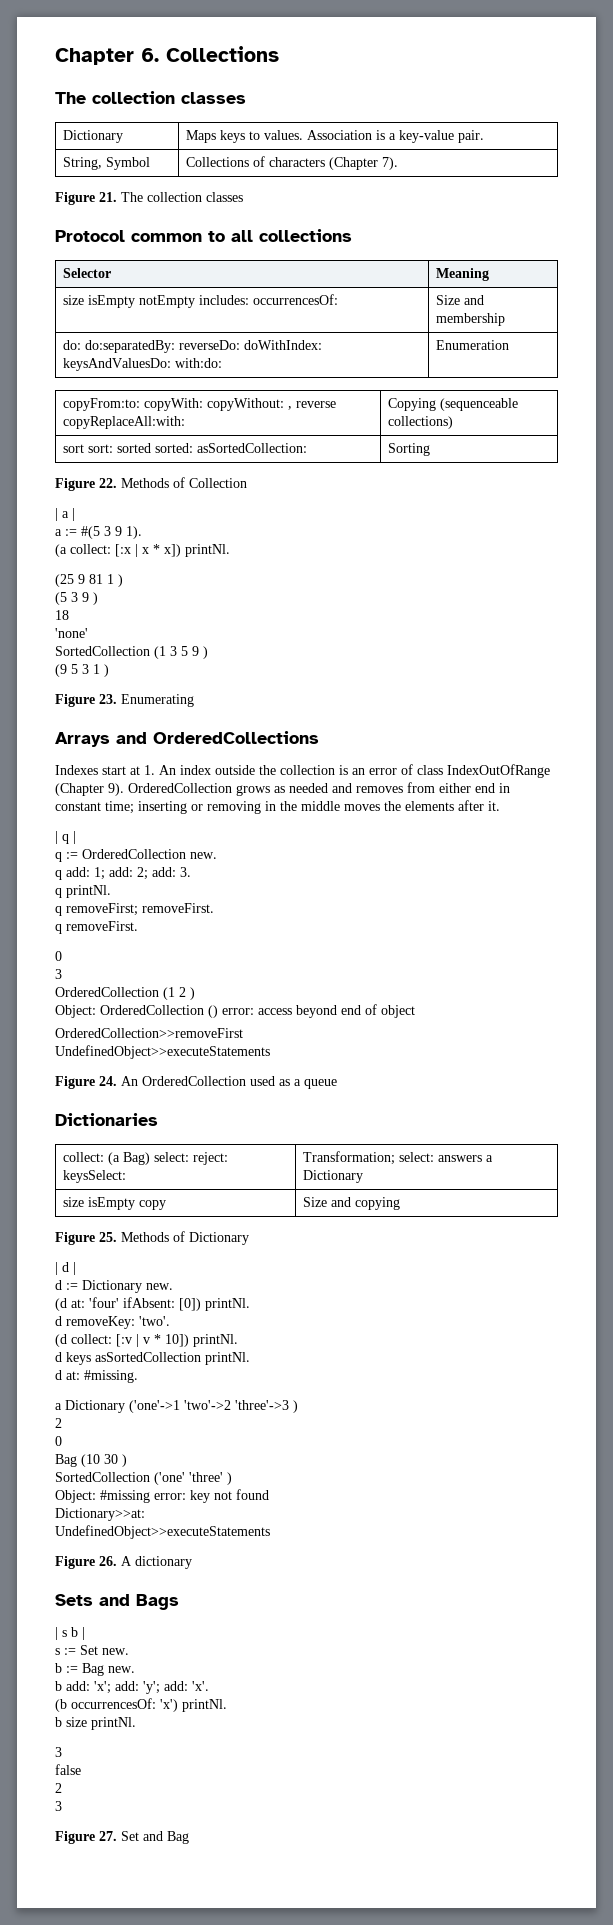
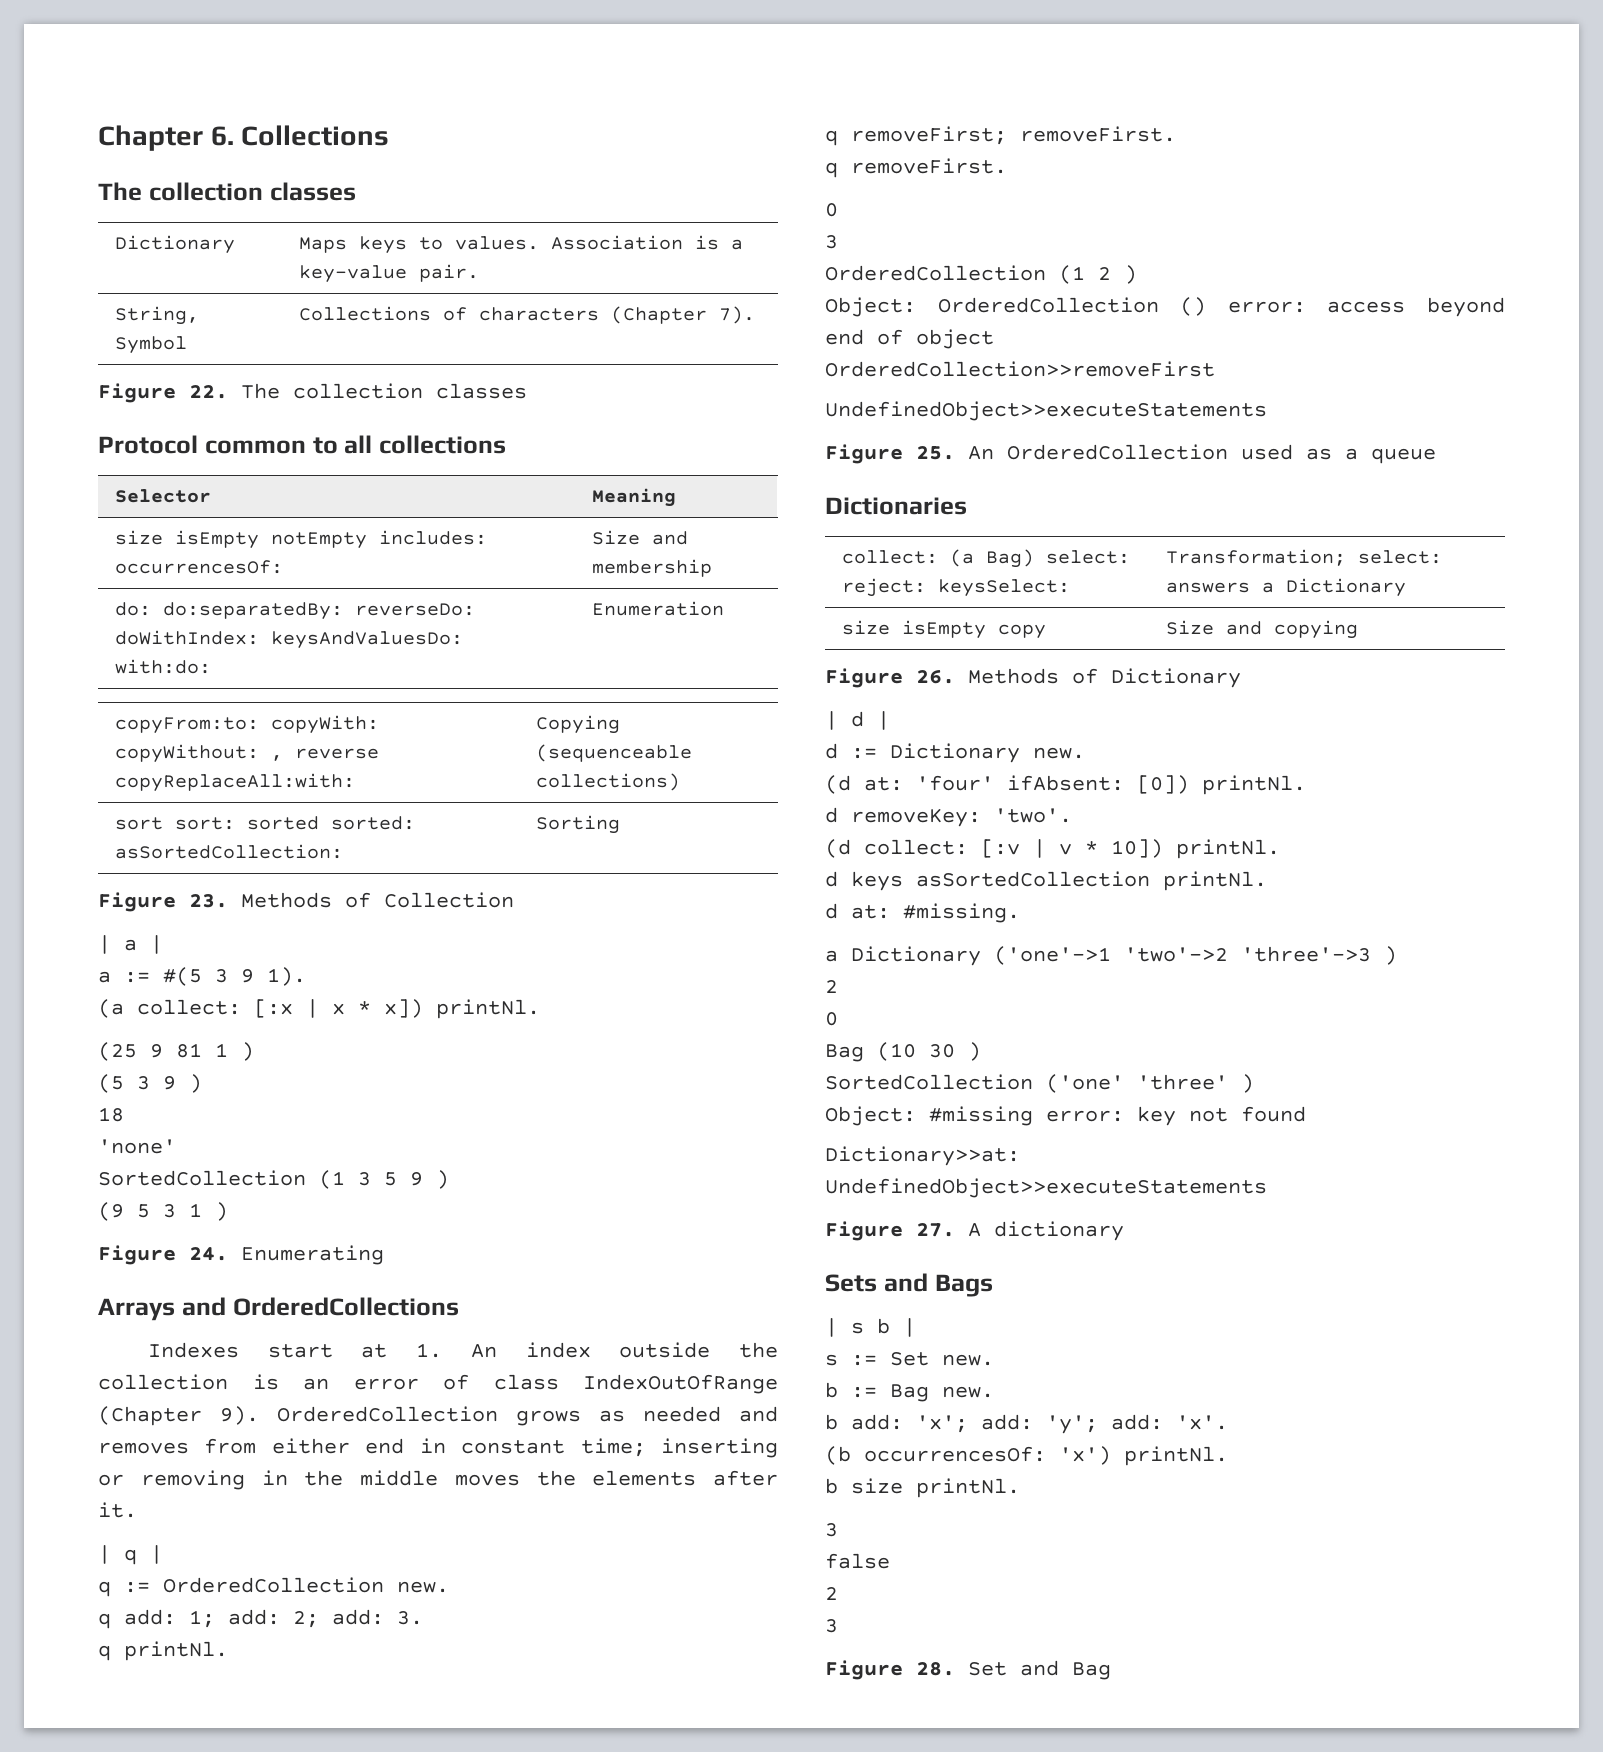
[99,192,117,202] 21. -> [189,385,228,399] 22.
[99,478,117,488] 22. -> [189,894,228,908] 23.
[99,694,117,704] 23. -> [189,1247,228,1261] 24.
[99,1076,117,1086] 24. -> [916,446,955,460] 25.
[99,1232,117,1242] 25. -> [916,670,955,684] 26.
[99,1556,117,1566] 26. -> [916,1223,955,1237] 27.
[99,1831,117,1841] 27. -> [916,1662,955,1676] 28.

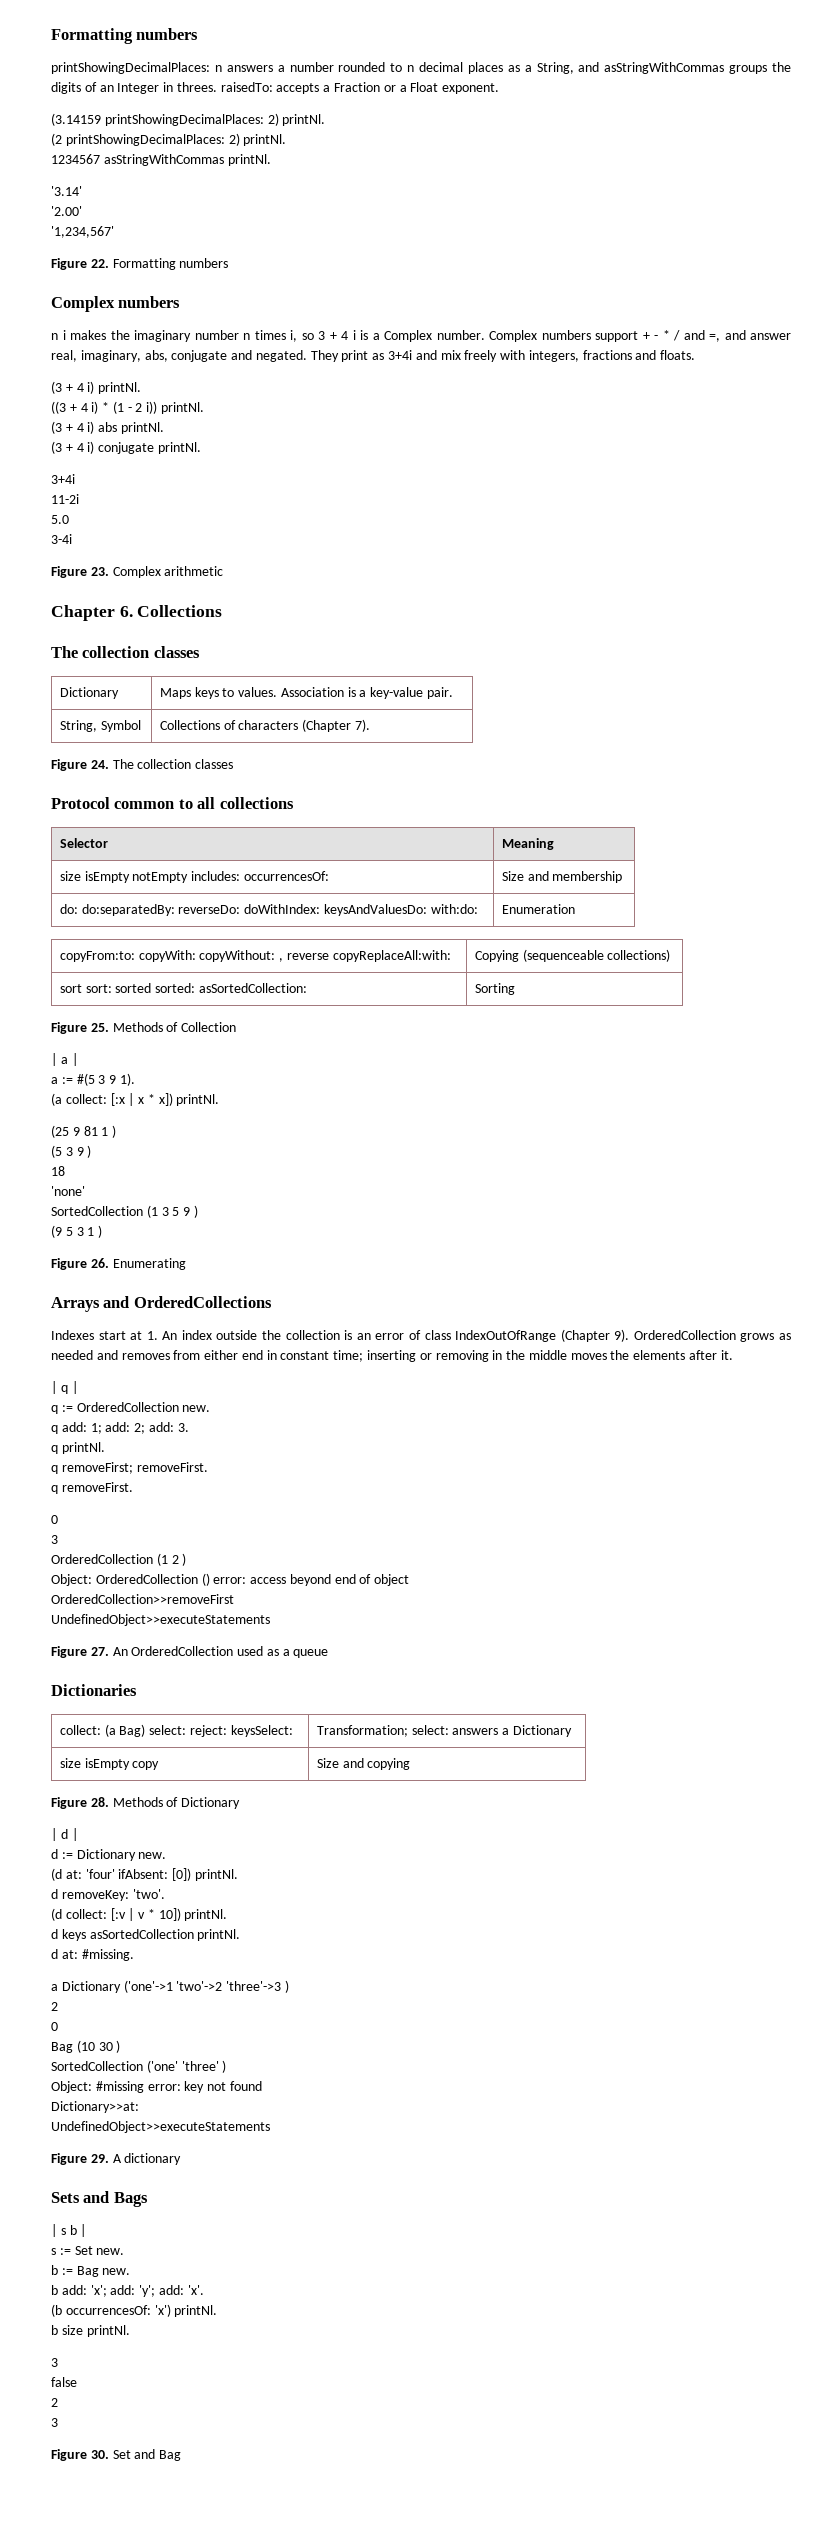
(98, 138) none -> [51,28,199,44] [51,62,791,74] [51,82,500,94] [51,113,326,126] [51,133,287,146] [51,154,271,166] [51,186,82,196] [51,206,82,216] [51,226,114,238] [51,258,229,270] [51,296,181,312] [51,330,791,342] [51,350,696,362] [51,381,142,394] [51,401,205,414] [51,421,164,434] [51,441,201,454] [51,474,75,484] [51,494,79,504] [51,515,69,524] [51,534,72,544] [51,566,224,578] Formatting numbers // printShowingDecimalPlaces: n answers a number rounded to n decimal places as a String, and asStringWithCommas groups the digits of an Integer in threes. raisedTo: accepts a Fraction or a Float exponent. // (3.14159 printShowingDecimalPlaces: 2) printNl. // (2 printShowingDecimalPlaces: 2) printNl. // 1234567 asStringWithCommas printNl. // '3.14' // '2.00' // '1,234,567' // Figure 22. Formatting numbers // Complex numbers // n i makes the imaginary number n times i, so 3 + 4 i is a Complex number. Complex numbers support + - * / and =, and answer real, imaginary, abs, conjugate and negated. They print as 3+4i and mix freely with integers, fractions and floats. // (3 + 4 i) printNl. // ((3 + 4 i) * (1 - 2 i)) printNl. // (3 + 4 i) abs printNl. // (3 + 4 i) conjugate printNl. // 3+4i // 11-2i // 5.0 // 3-4i // Figure 23. Complex arithmetic //
[189,385,228,399] 22. -> [90,760,109,769] 24.
[189,894,228,908] 23. -> [90,1023,109,1032] 25.
[189,1247,228,1261] 24. -> [90,1258,109,1268] 26.
[916,446,955,460] 25. -> [90,1647,109,1656] 27.
[916,670,955,684] 26. -> [90,1797,109,1807] 28.
[916,1223,955,1237] 27. -> [90,2154,109,2163] 29.
[916,1662,955,1676] 28. -> [90,2450,109,2459] 30.

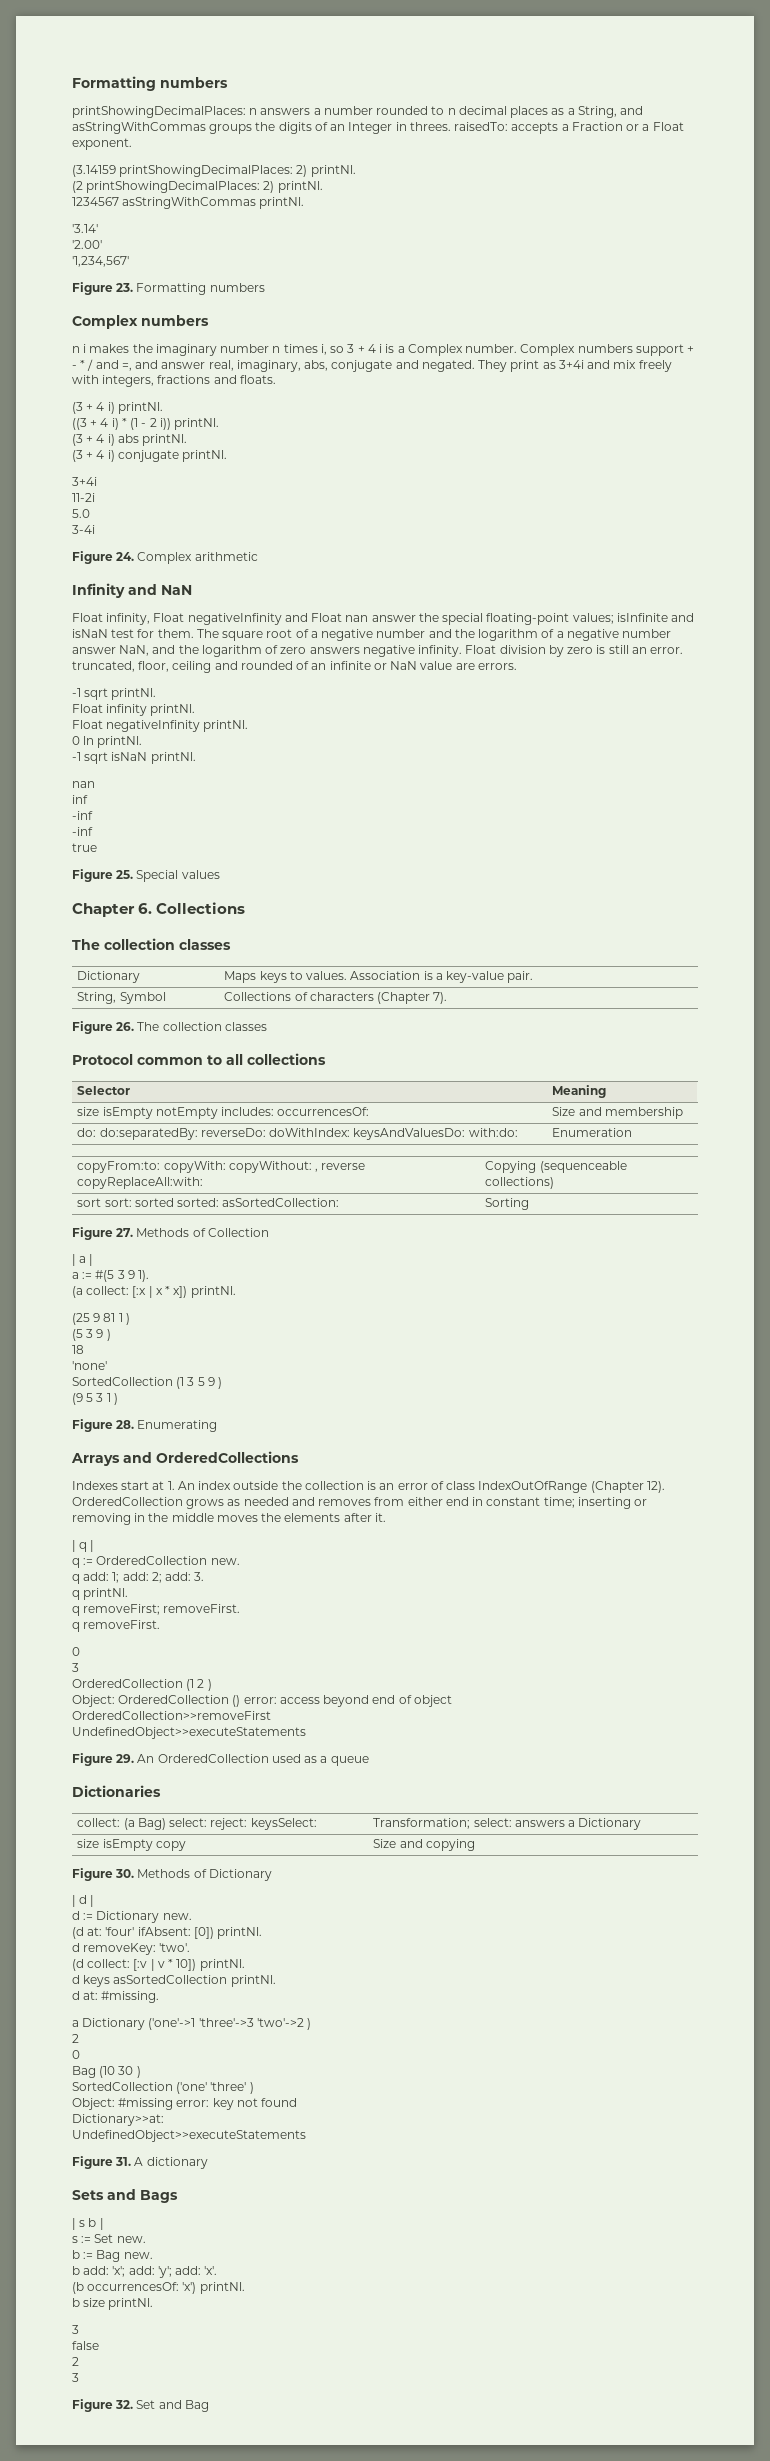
[90,259,109,268] 22. -> [116,283,134,292] 23.
[90,567,109,576] 23. -> [116,552,135,561] 24.
(224, 571) none -> [72,583,192,598] [72,613,695,625] [72,629,672,641] [72,645,684,657] [72,661,517,673] [72,688,157,700] [72,704,196,716] [72,720,249,732] [72,736,143,748] [72,752,196,764] [72,781,95,788] [72,795,88,804] [72,811,93,820] [72,827,93,836] [72,843,97,852] [72,869,220,882] // Infinity and NaN // Float infinity, Float negativeInfinity and Float nan answer the special floating-point values; isInfinite and isNaN test for them. The square root of a negative number and the logarithm of a negative number answer NaN, and the logarithm of zero answers negative infinity. Float division by zero is still an error. truncated, floor, ceiling and rounded of an infinite or NaN value are errors. // -1 sqrt printNl. // Float infinity printNl. // Float negativeInfinity printNl. // 0 ln printNl. // -1 sqrt isNaN printNl. // nan // inf // -inf // -inf // true // Figure 25. Special values
[90,760,109,769] 24. -> [116,1022,135,1031] 26.
[90,1023,109,1032] 25. -> [116,1228,134,1237] 27.
[90,1258,109,1268] 26. -> [116,1420,135,1429] 28.
[614,1329,630,1342] 9). -> [646,1481,665,1493] 12).
[90,1647,109,1656] 27. -> [116,1754,135,1763] 29.
[90,1797,109,1807] 28. -> [115,1869,135,1878] 30.
[176,1981,282,1991] 'two'->2 'three'->3 -> [198,2018,304,2027] 'three'->3 'two'->2
[90,2154,109,2163] 29. -> [115,2157,132,2166] 31.
[90,2450,109,2459] 30. -> [115,2400,134,2409] 32.

